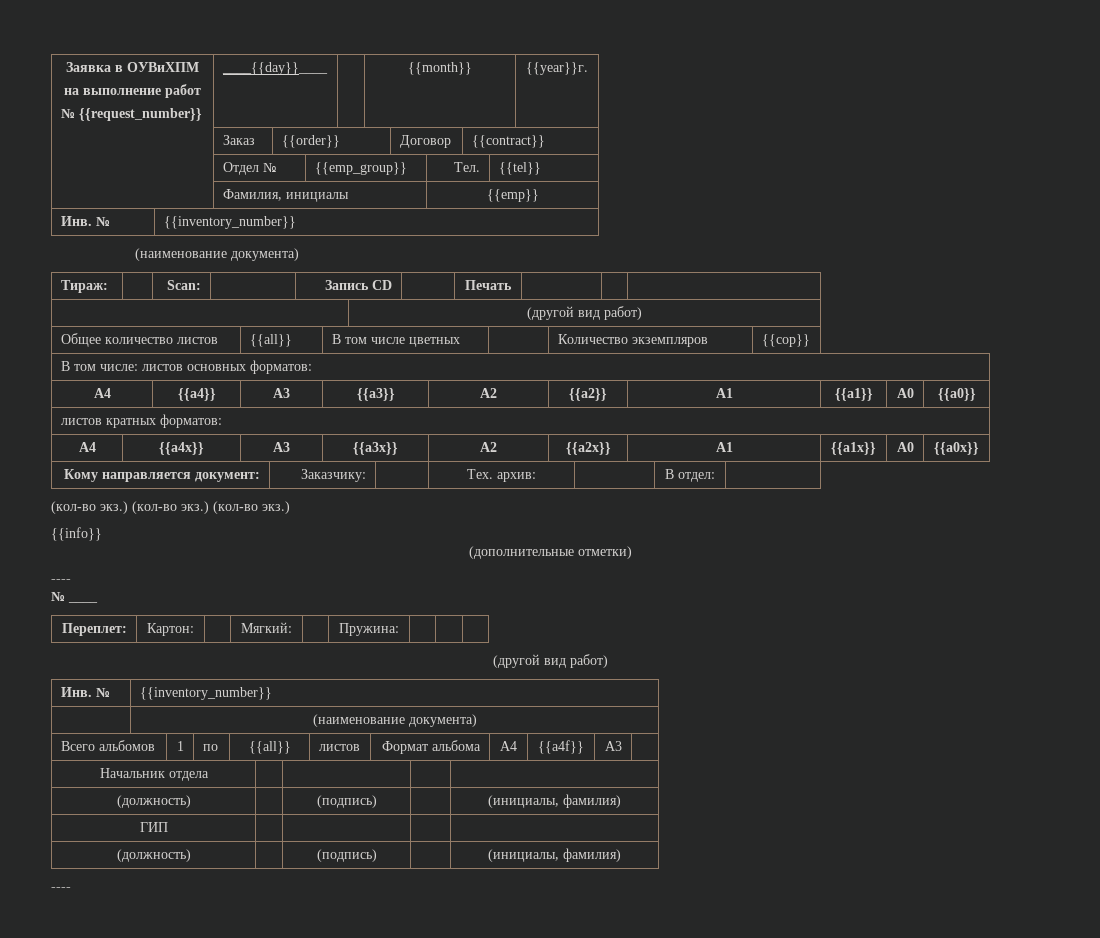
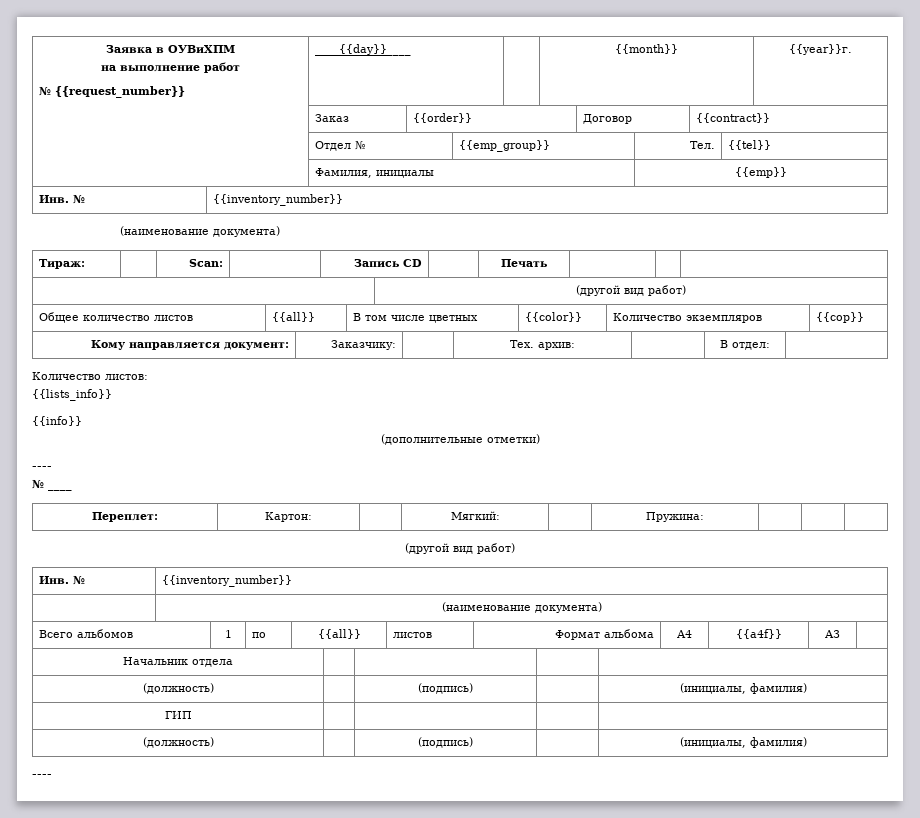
(460, 342) none -> [524,312,582,322] {{color}}
[60,360,312,374] [93,388,111,398] [177,388,216,401] [273,388,290,398] [356,388,395,401] [480,388,497,398] [569,388,607,401] [715,388,733,398] [834,388,873,401] [896,388,914,398] [937,388,976,401] [60,414,222,428] [78,442,96,452] [159,442,204,455] [273,442,290,452] [353,442,398,455] [480,442,497,452] [565,442,611,455] [715,442,733,452] [831,442,876,455] [896,442,914,452] [934,442,979,455] // В том числе: листов основных форматов: // А4 | {{a4}} | А3 | {{a3}} | А2 | {{a2}} | А1 | {{a1}} | А0 | {{a0}} // листов кратных форматов: // А4 | {{a4x}} | А3 | {{a3x}} | А2 | {{a2x}} | А1 | {{a1x}} | А0 | {{a0x}} -> (864, 317) none
[51,501,290,514] (кол-во экз.) (кол-во экз.) (кол-во экз.) -> [32,372,148,380] [32,389,112,401] Количество листов: // {{lists_info}}

